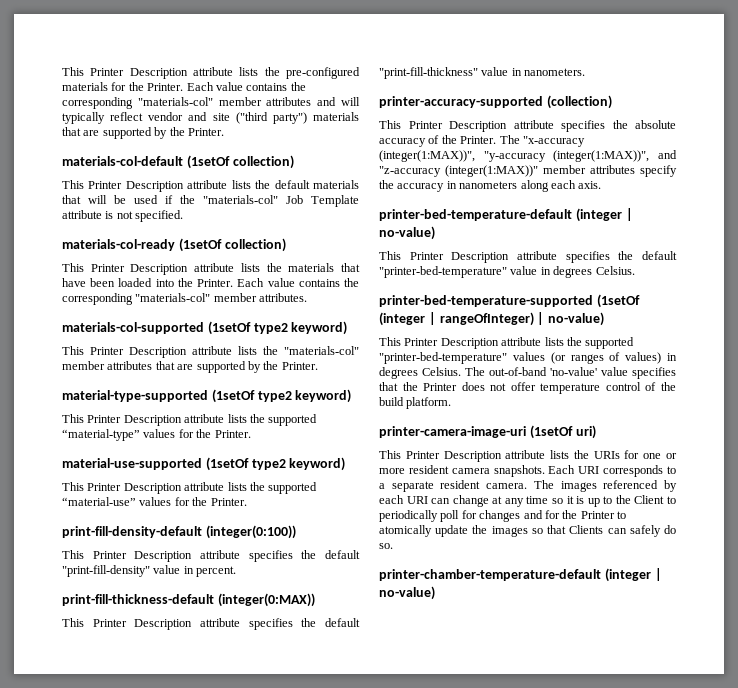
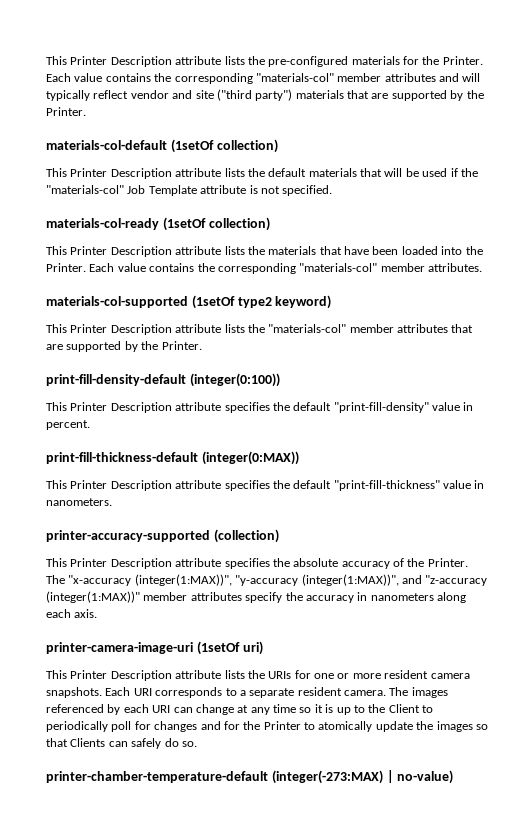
[62,389,352,403] [62,414,318,426] [62,429,251,441] [62,457,346,471] [62,482,318,494] [62,497,247,506] // material-type-supported (1setOf type2 keyword) // This Printer Description attribute lists the supported “material-type” values for the Printer. // material-use-supported (1setOf type2 keyword) // This Printer Description attribute lists the supported “material-use” values for the Printer. -> (202, 345) none
[379,208,633,222] [379,226,435,240] [379,251,677,263] [379,266,635,278] [379,294,640,308] [379,312,605,326] [379,337,635,349] [379,352,677,364] [379,367,676,379] [379,382,676,394] [379,397,452,409] // printer-bed-temperature-default (integer | no-value) // This Printer Description attribute specifies the default "printer-bed-temperature" value in degrees Celsius. // printer-bed-temperature-supported (1setOf (integer | rangeOfInteger) | no-value) // This Printer Description attribute lists the supported "printer-bed-temperature" values (or ranges of values) in degrees Celsius. The out-of-band 'no-value' value specifies that the Printer does not offer temperature control of the build platform. -> (98, 613) none
[604,568,651,582] (integer -> [271,770,383,784] (integer(-273:MAX)

